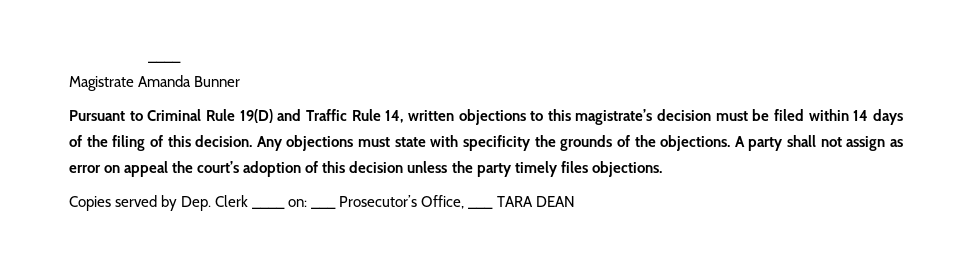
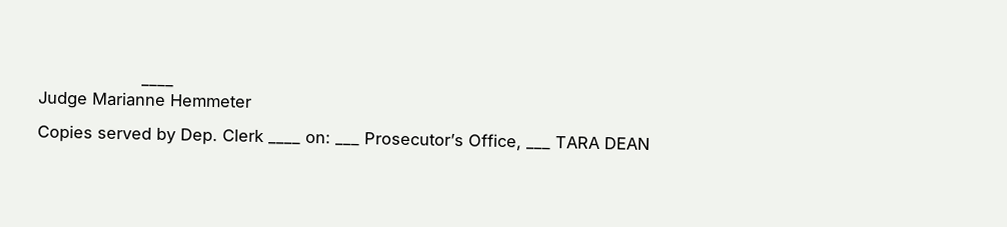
[69,75,241,91] [69,109,903,125] [69,135,903,151] [69,161,662,177] Magistrate Amanda Bunner // Pursuant to Criminal Rule 19(D) and Traffic Rule 14, written objections to this magistrate’s decision must be filed within 14 days of the filing of this decision. Any objections must state with specificity the grounds of the objections. A party shall not assign as error on appeal the court’s adoption of this decision unless the party timely files objections. -> [38,91,252,109] Judge Marianne Hemmeter

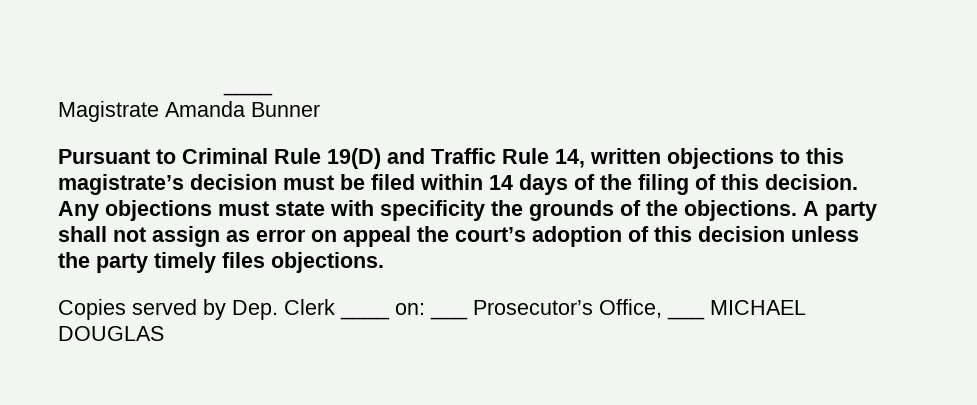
[38,91,252,109] Judge Marianne Hemmeter -> [58,101,320,122] [58,148,844,169] [58,174,858,195] [58,200,877,221] [58,226,859,247] [58,252,384,273] Magistrate Amanda Bunner // Pursuant to Criminal Rule 19(D) and Traffic Rule 14, written objections to this magistrate’s decision must be filed within 14 days of the filing of this decision. Any objections must state with specificity the grounds of the objections. A party shall not assign as error on appeal the court’s adoption of this decision unless the party timely files objections.
[555,136,650,151] TARA DEAN -> [710,300,806,315] [58,326,164,341] MICHAEL DOUGLAS

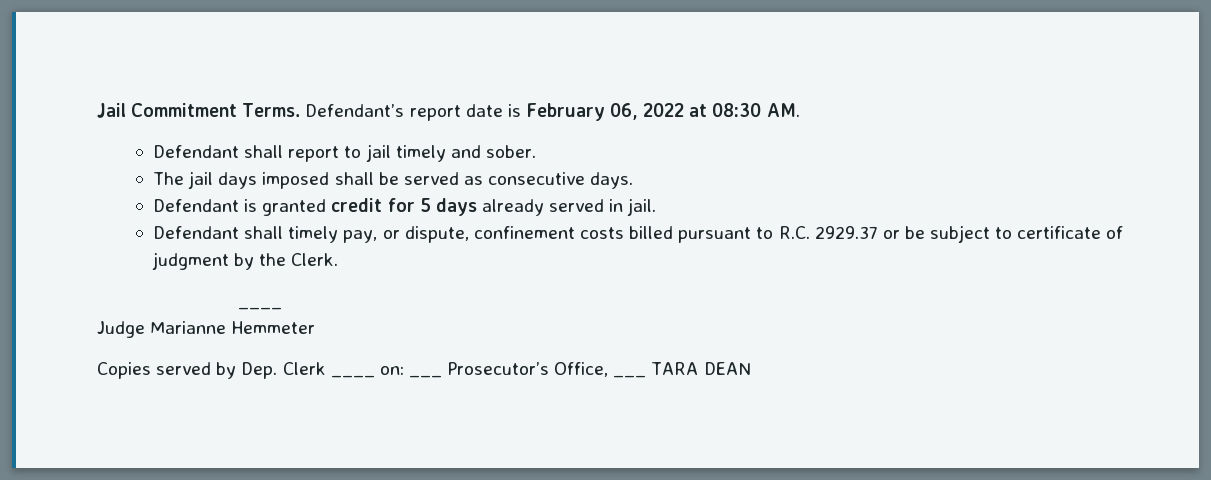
[223,91,274,96] [58,101,320,122] [58,148,844,169] [58,174,858,195] [58,200,877,221] [58,226,859,247] [58,252,384,273] ____ // Magistrate Amanda Bunner // Pursuant to Criminal Rule 19(D) and Traffic Rule 14, written objections to this magistrate’s decision must be filed within 14 days of the filing of this decision. Any objections must state with specificity the grounds of the objections. A party shall not assign as error on appeal the court’s adoption of this decision unless the party timely files objections. -> [97,103,800,121] [153,144,536,162] [153,171,634,189] [153,198,657,216] [153,225,1124,243] [152,252,339,270] [237,307,282,310] [97,321,316,338] Jail Commitment Terms. Defendant’s report date is February 06, 2022 at 08:30 AM. // Defendant shall report to jail timely and sober. // The jail days imposed shall be served as consecutive days. // Defendant is granted credit for 5 days already served in jail. // Defendant shall timely pay, or dispute, confinement costs billed pursuant to R.C. 2929.37 or be subject to certificate of judgment by the Clerk. // ____ // Judge Marianne Hemmeter
[710,300,806,315] [58,326,164,341] MICHAEL DOUGLAS -> [651,362,751,375] TARA DEAN

